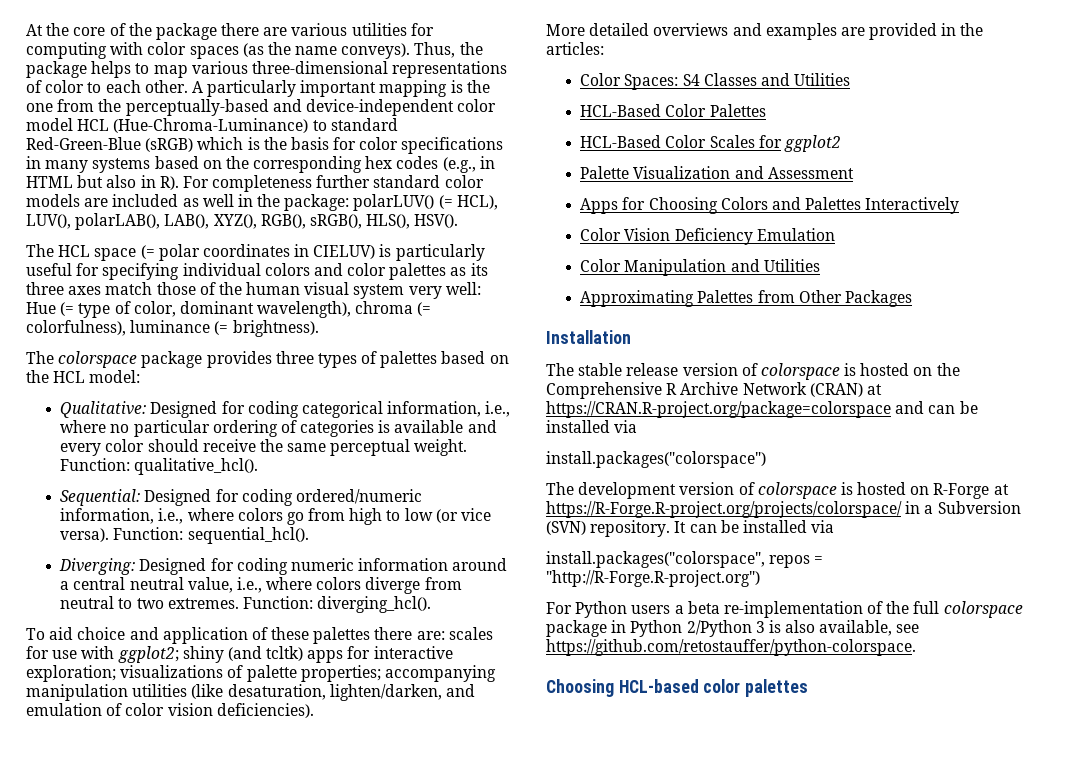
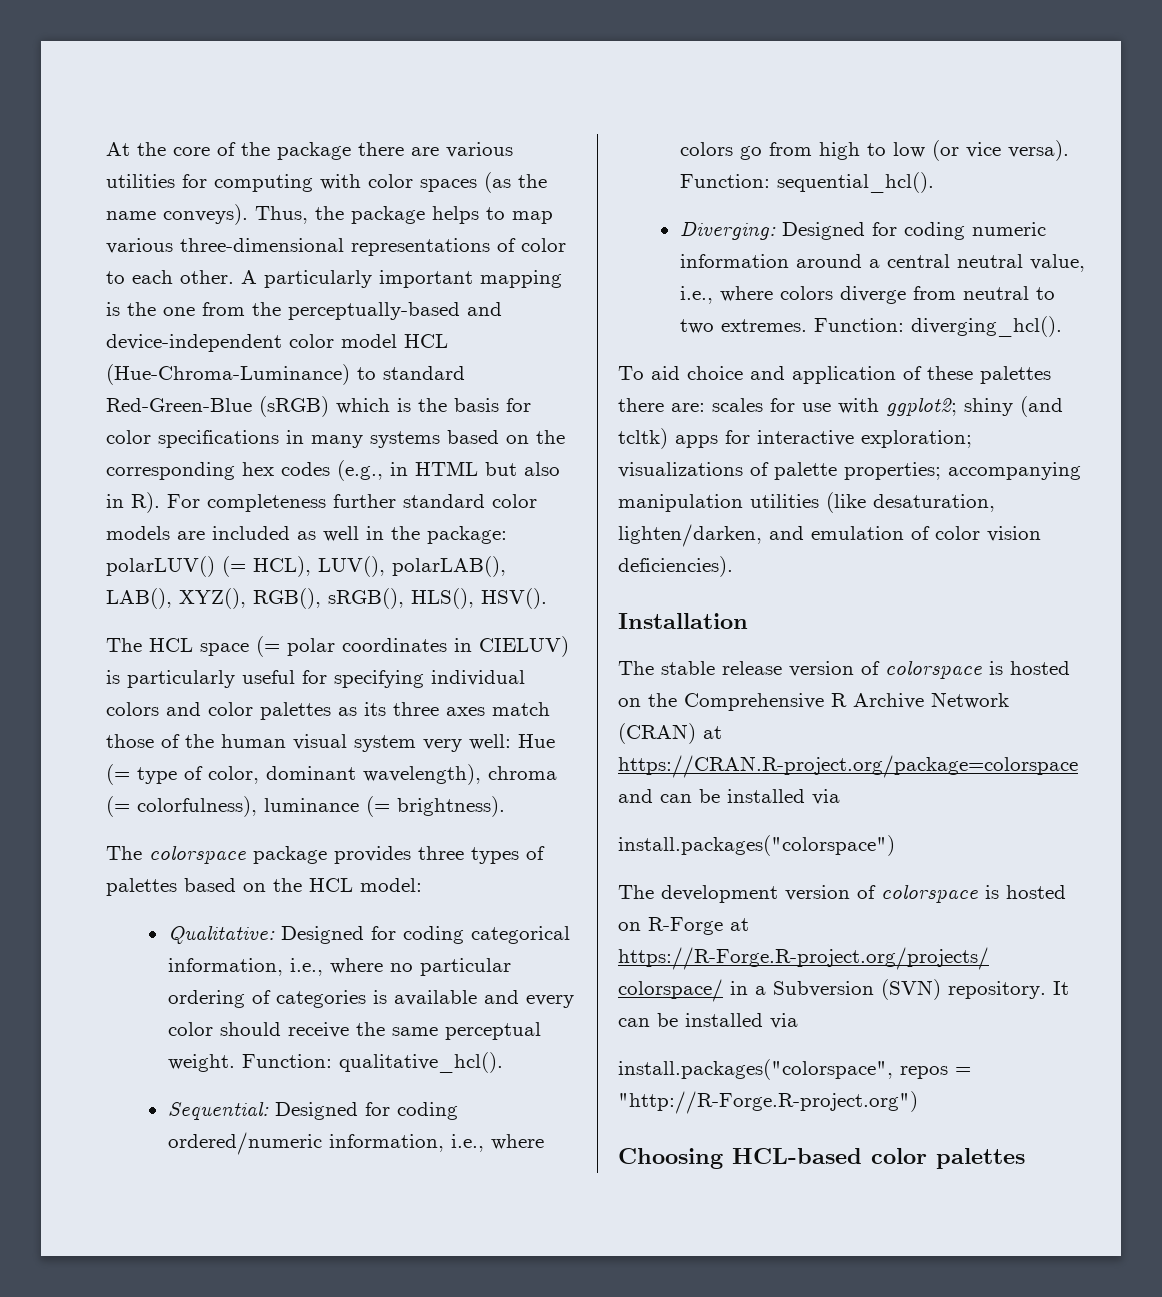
[546,23,984,40] [546,42,604,55] [580,73,851,90] [580,104,766,117] [580,135,841,152] [580,166,854,179] [580,197,960,214] [580,228,835,245] [580,259,820,276] [580,290,912,307] // More detailed overviews and examples are provided in the articles: // Color Spaces: S4 Classes and Utilities // HCL-Based Color Palettes // HCL-Based Color Scales for ggplot2 // Palette Visualization and Assessment // Apps for Choosing Colors and Palettes Interactively // Color Vision Deficiency Emulation // Color Manipulation and Utilities // Approximating Palettes from Other Packages -> (733, 566) none
[546,601,1023,618] [546,620,920,637] [546,639,916,656] // For Python users a beta re-implementation of the full colorspace package in Python 2/Python 3 is also available, see https://github.com/retostauffer/python-colorspace. -> (918, 1102) none

